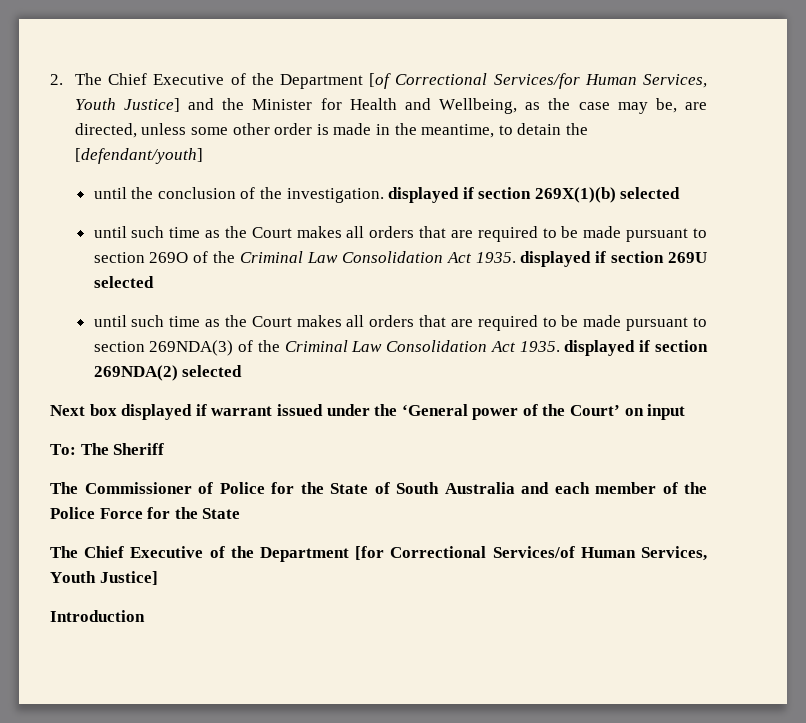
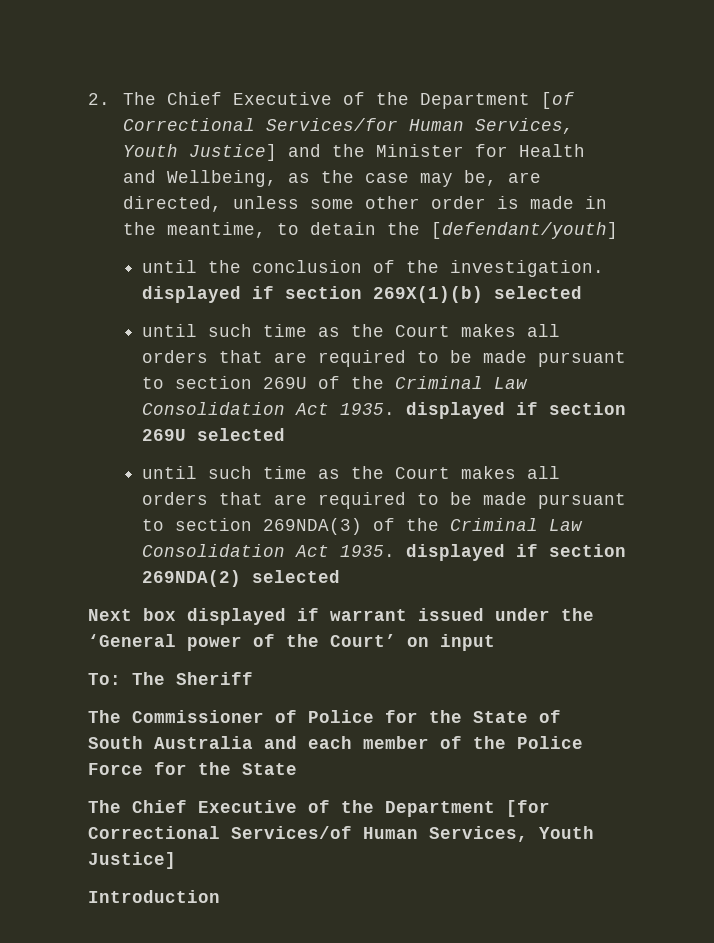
[149,252,189,263] 269O -> [262,377,307,389] 269U

